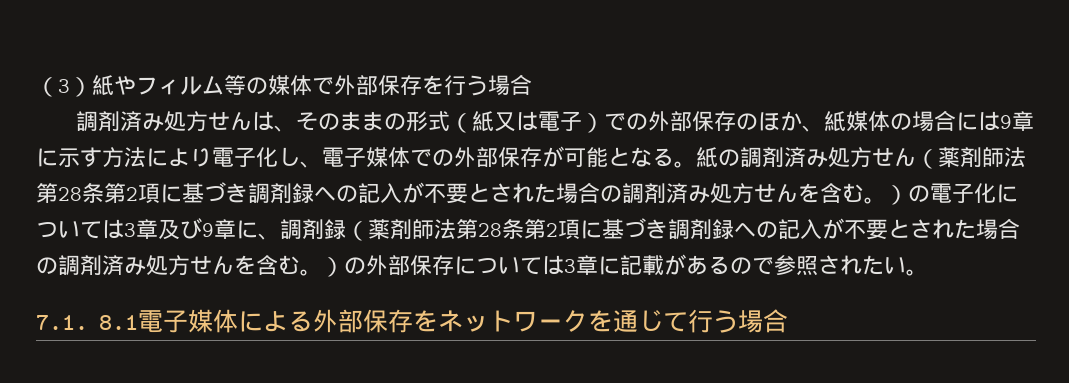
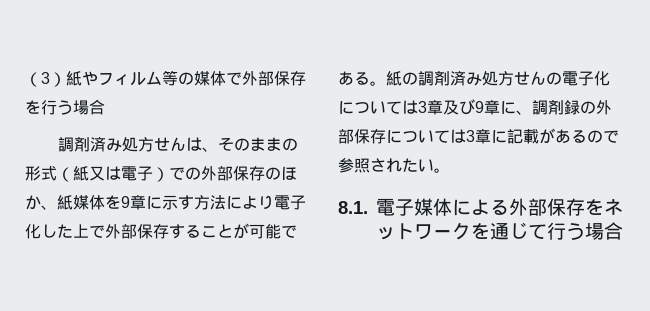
[890,110,1001,132] の場合には -> [105,195,121,209] を
[300,146,652,168] 、電子媒体での外部保存が可能とな -> [57,223,297,239] [338,71,354,85] た上で外部保存することが可能であ
[916,147,1026,169] [36,182,908,205] （薬剤師法第28条第2項に基づき調剤録への記入が不要とされた場合の調剤済み処方せんを含む。） -> (546, 78) none
[346,218,1020,241] [36,255,344,277] （薬剤師法第28条第2項に基づき調剤録への記入が不要とされた場合の調剤済み処方せんを含む。） -> (580, 107) none
[36,315,138,330] 7.1. 8.1 -> [338,201,368,214] 8.1.

